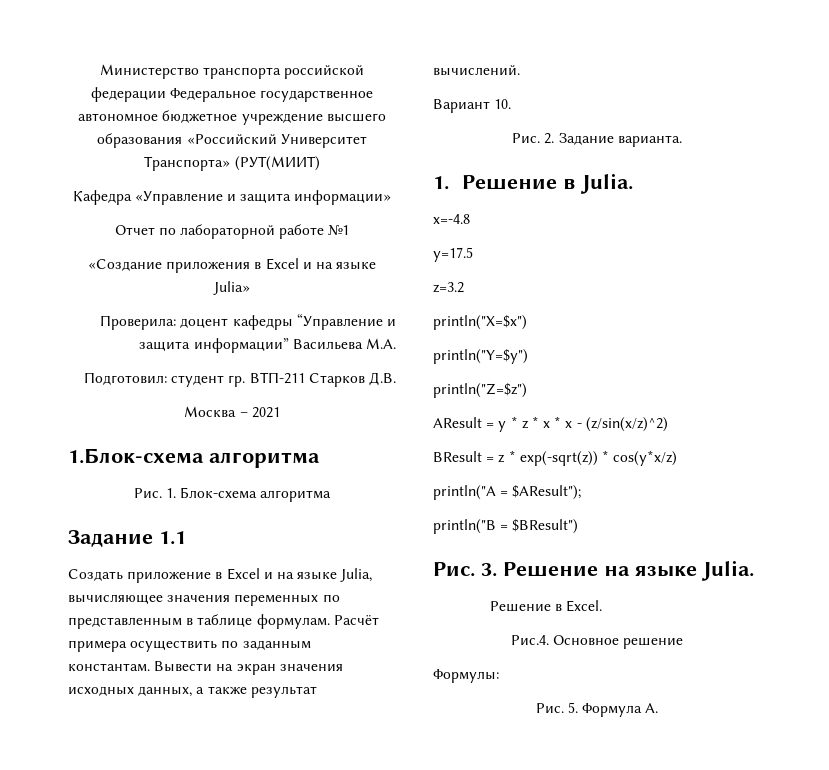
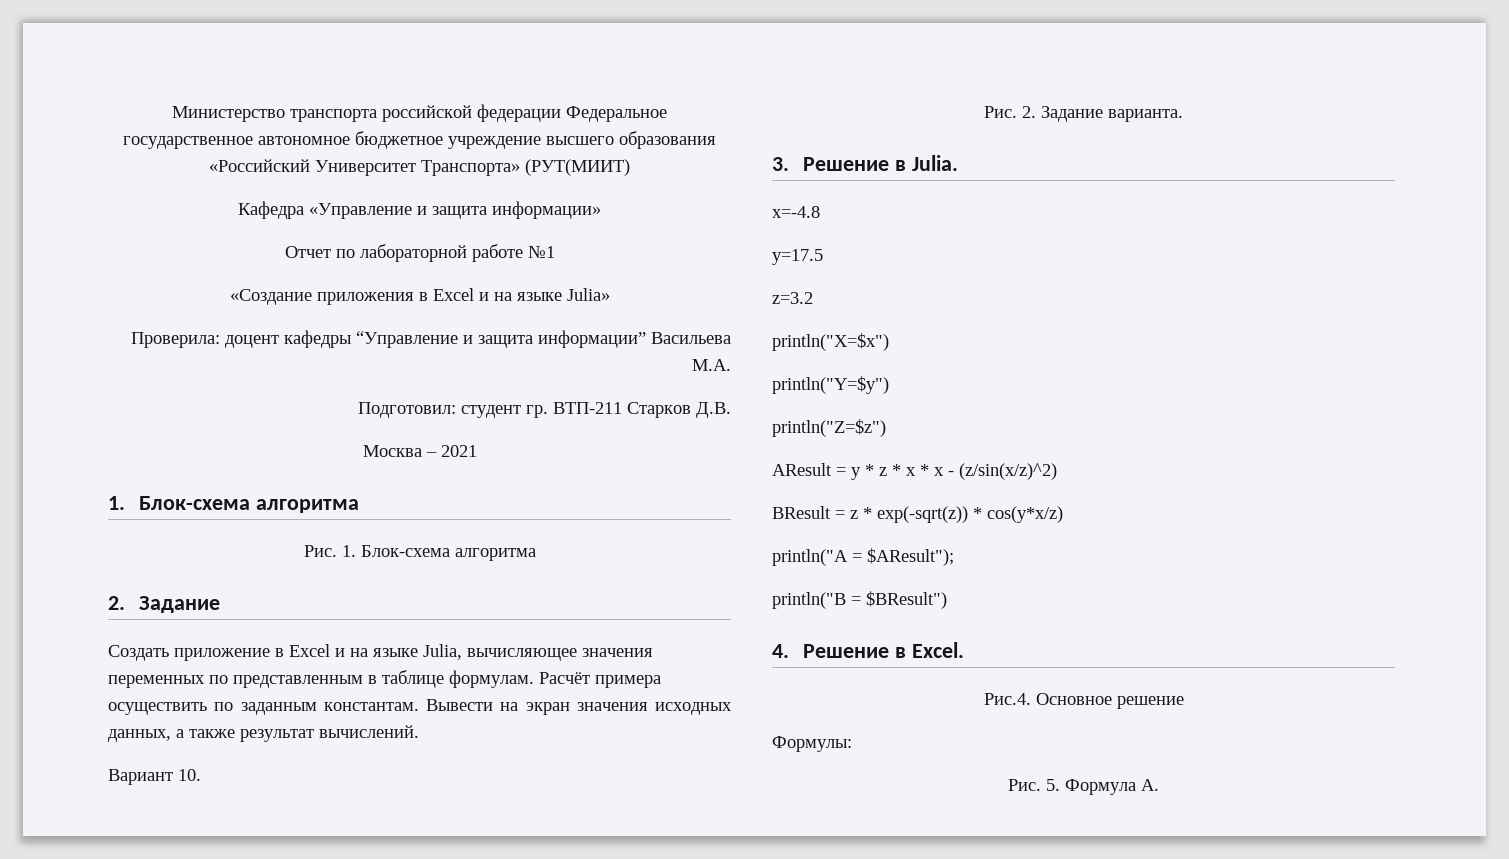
[68,448,204,464] 1.Блок-схема -> [108,496,251,510] 1. Блок-схема
[68,530,186,547] Задание 1.1 -> [108,596,221,613] 2. Задание
[433,176,449,190] 1. -> [772,157,789,171] 3.
[433,560,754,581] Рис. 3. Решение на языке Julia. // -> [772,644,789,658] 4.

